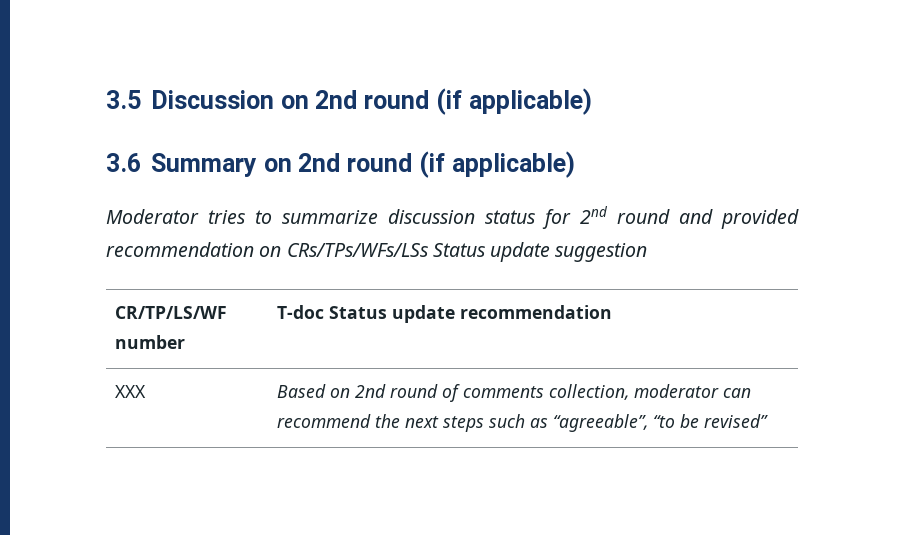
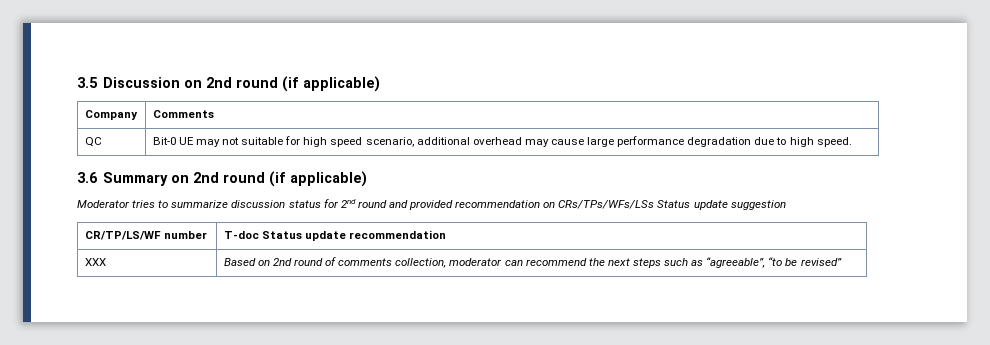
(592, 101) none -> [84,110,138,120] [152,110,214,118] [84,137,102,147] [152,136,852,147] // Company | Comments // QC | Bit-0 UE may not suitable for high speed scenario, additional overhead may cause large performance degradation due to high speed.

